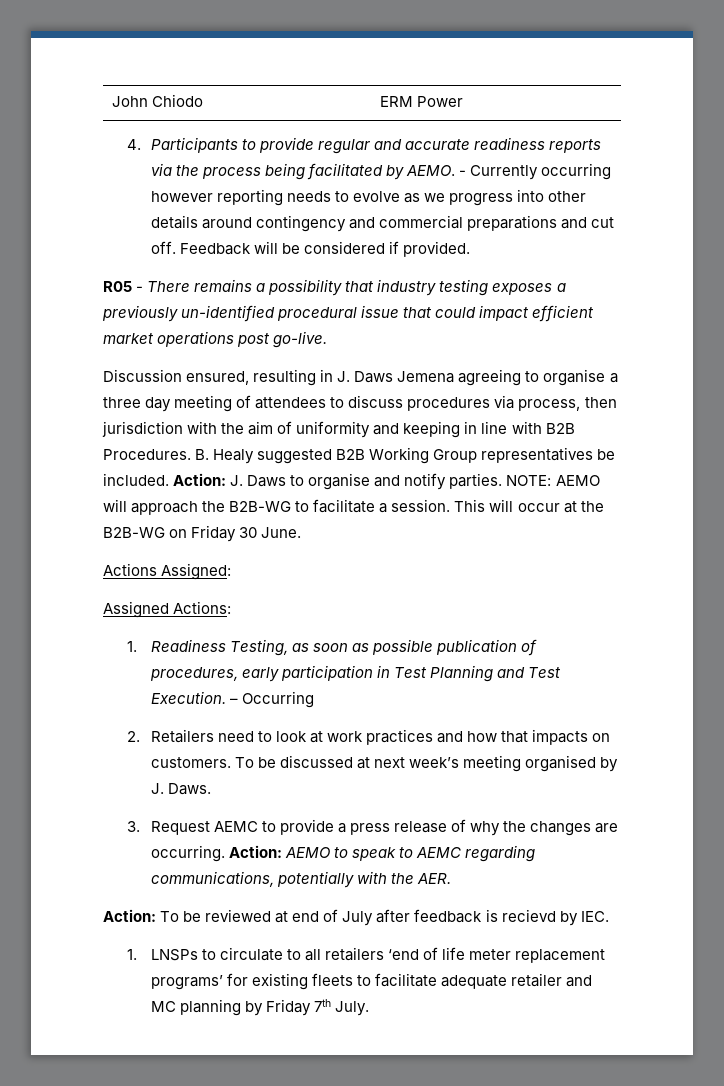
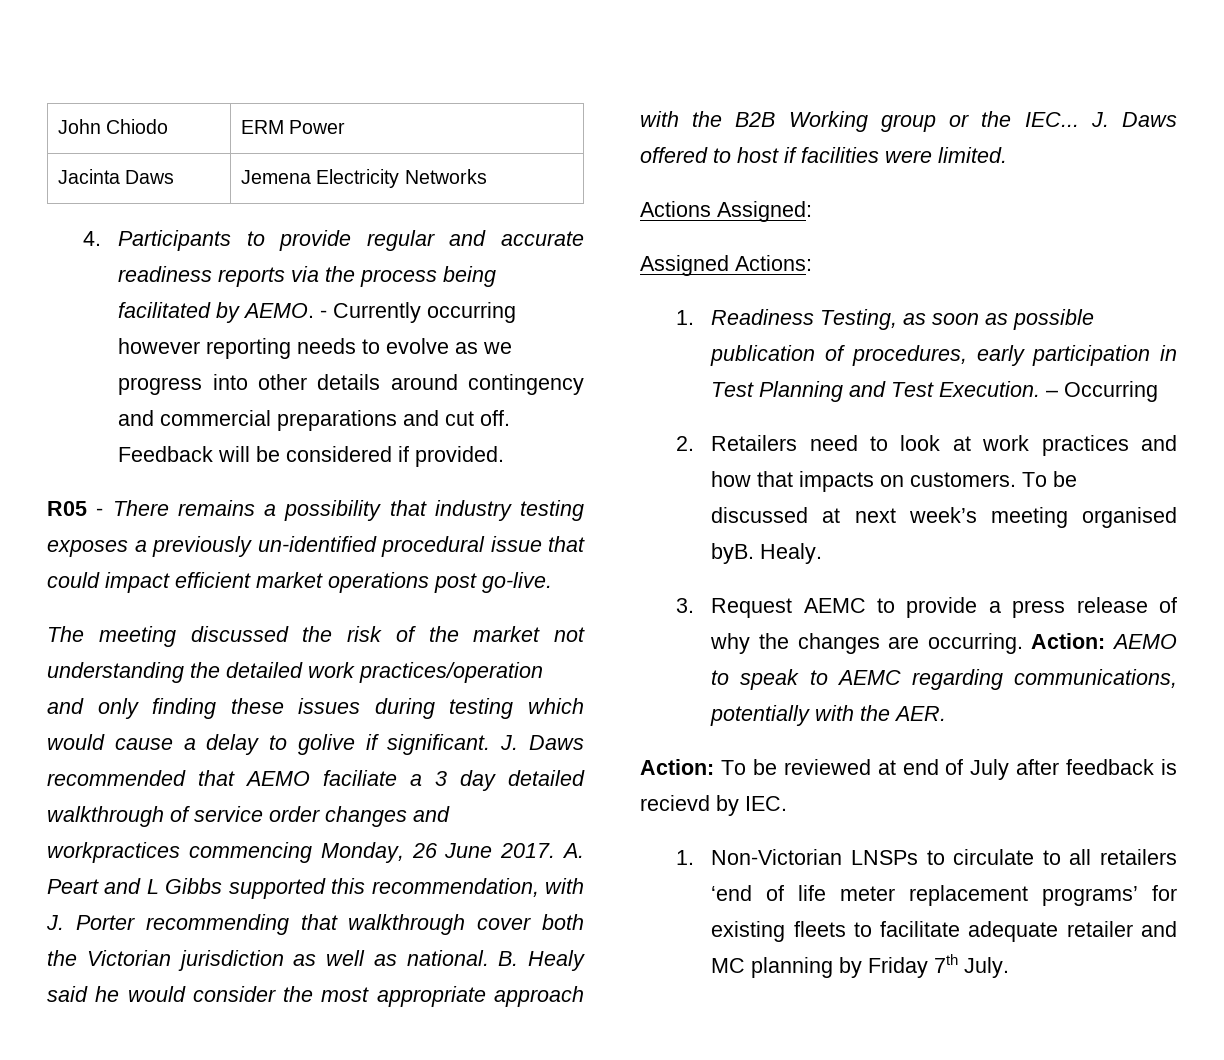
(463, 101) none -> [58,169,175,184] [241,169,487,188] // Jacinta Daws | Jemena Electricity Networks
[103,369,618,386] [103,395,617,412] [102,421,575,438] [103,447,616,464] [103,473,600,490] [103,499,604,515] [103,525,302,542] Discussion ensured, resulting in J. Daws Jemena agreeing to organise a three day meeting of attendees to discuss procedures via process, then jurisdiction with the aim of uniformity and keeping in line with B2B Procedures. B. Healy suggested B2B Working Group representatives be included. Action: J. Daws to organise and notify parties. NOTE: AEMO will approach the B2B-WG to facilitate a session. This will occur at the B2B-WG on Friday 30 June. -> [47,626,585,647] [47,662,543,683] [47,698,584,719] [47,734,584,755] [47,770,585,791] [47,806,450,827] [47,842,584,863] [47,878,584,899] [46,914,584,935] [47,950,585,971] [47,986,584,1007] [640,111,1177,132] [640,147,1007,163] The meeting discussed the risk of the market not understanding the detailed work practices/operation and only finding these issues during testing which would cause a delay to golive if significant. J. Daws recommended that AEMO faciliate a 3 day detailed walkthrough of service order changes and workpractices commencing Monday, 26 June 2017. A. Peart and L Gibbs supported this recommendation, with J. Porter recommending that walkthrough cover both the Victorian jurisdiction as well as national. B. Healy said he would consider the most appropriate approach with the B2B Working group or the IEC... J. Daws offered to host if facilities were limited.
[600,757,619,772] [150,783,211,795] by J. Daws. -> [711,543,823,564] byB. Healy.
(137, 954) none -> [711,849,843,865] Non-Victorian

